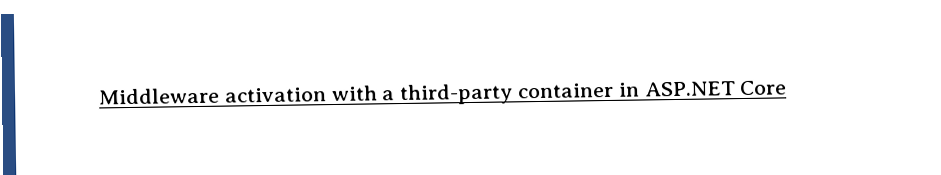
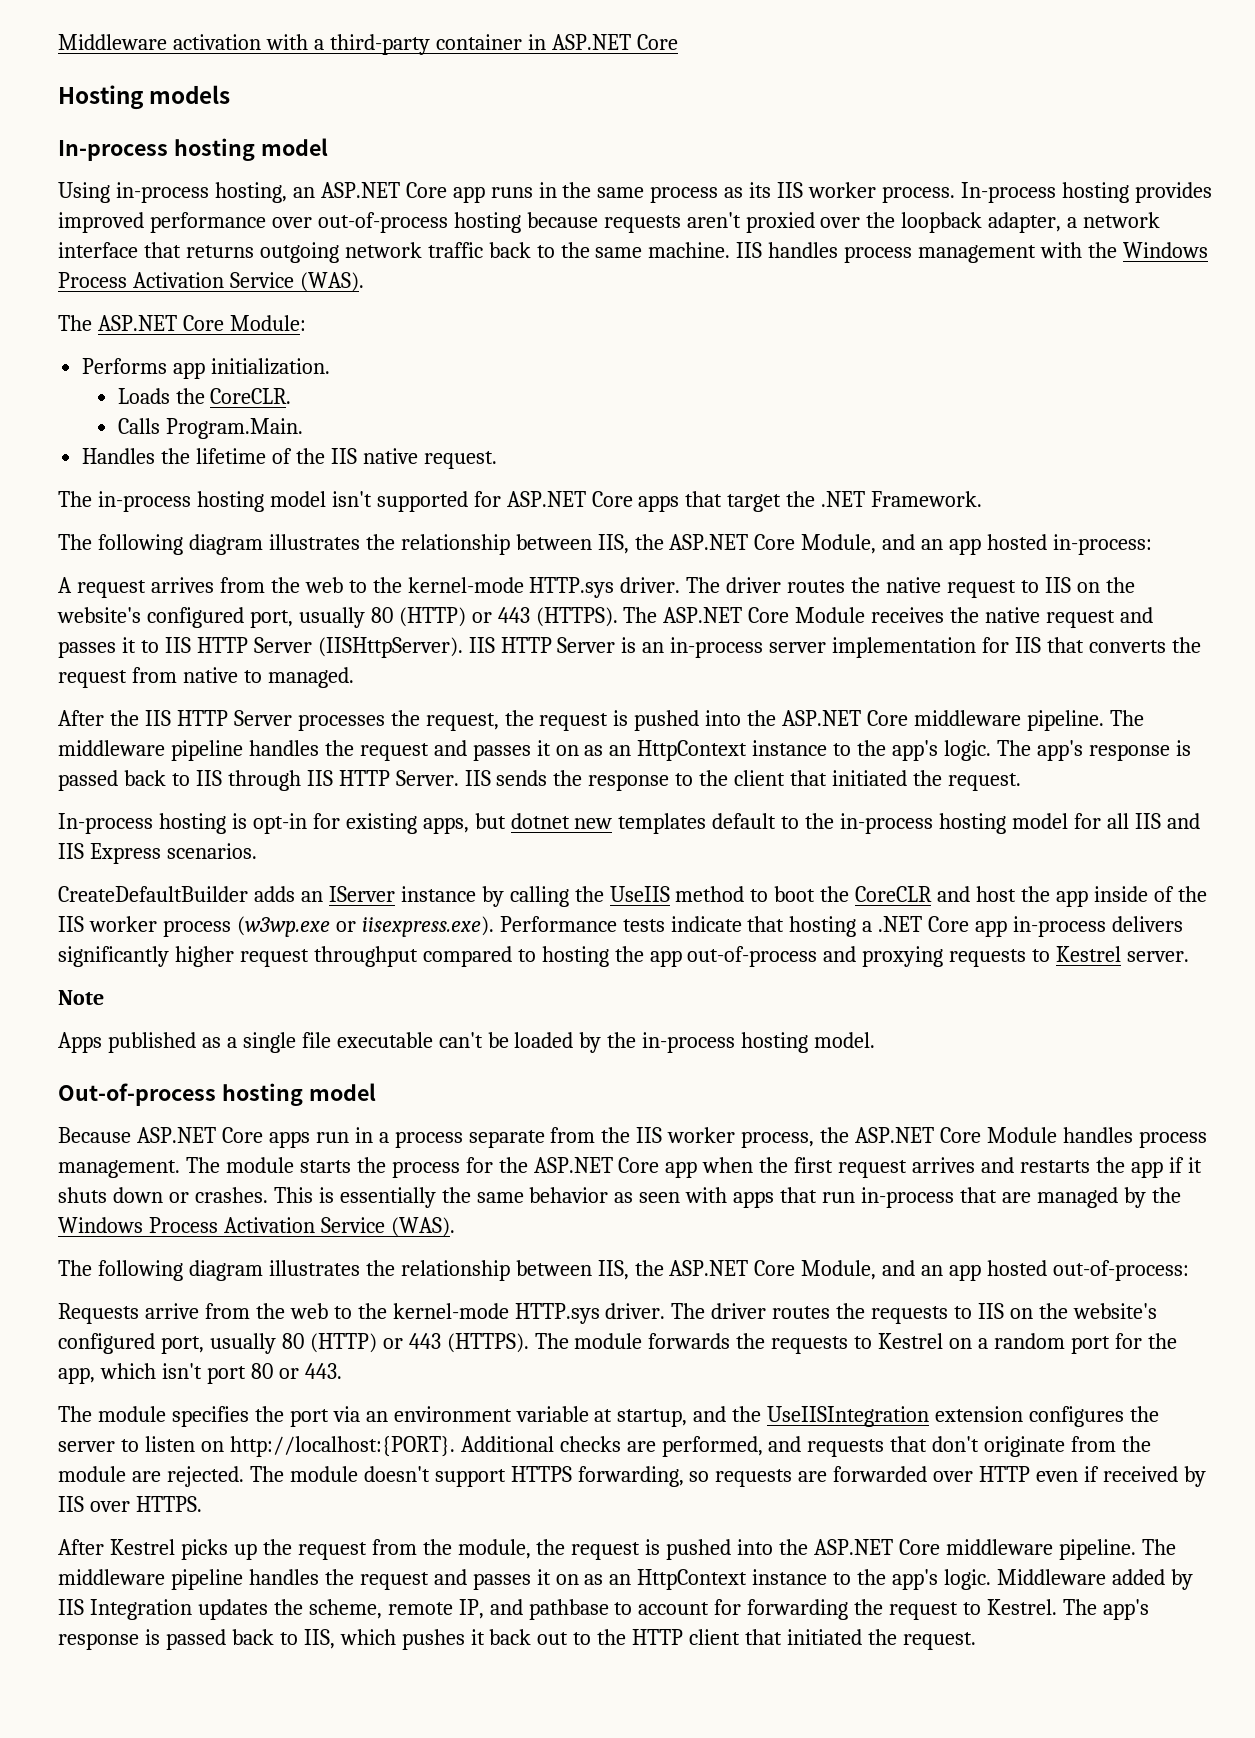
(788, 88) none -> [58,85,231,110] [58,138,328,161] [58,182,1212,203] [58,212,1161,233] [58,242,1208,263] [58,272,364,292] [58,315,306,331] [82,358,331,379] [117,388,292,404] [117,418,303,439] [82,448,497,469] [58,491,983,512] [58,534,1153,555] [58,577,1135,598] [57,607,1153,628] [58,637,1201,658] [58,667,354,688] [58,710,1144,731] [58,740,1191,761] [58,770,1021,791] [58,813,1200,834] [58,843,257,864] [58,886,1207,907] [58,916,1184,937] [58,946,1190,967] [58,990,104,1005] [58,1032,876,1053] [58,1083,376,1106] [58,1127,1207,1148] [58,1157,1202,1178] [58,1187,1181,1208] [58,1217,455,1237] [58,1260,1190,1281] [58,1303,1157,1324] [58,1333,1177,1354] [58,1363,342,1384] [58,1406,1160,1427] [58,1436,1152,1457] [58,1466,1206,1487] [58,1496,202,1512] [58,1539,1176,1560] [58,1569,1193,1590] [58,1599,1149,1620] [58,1629,976,1650] // Hosting models // In-process hosting model // Using in-process hosting, an ASP.NET Core app runs in the same process as its IIS worker process. In-process hosting provides improved performance over out-of-process hosting because requests aren't proxied over the loopback adapter, a network interface that returns outgoing network traffic back to the same machine. IIS handles process management with the Windows Process Activation Service (WAS). // The ASP.NET Core Module: // Performs app initialization. // Loads the CoreCLR. // Calls Program.Main. // Handles the lifetime of the IIS native request. // The in-process hosting model isn't supported for ASP.NET Core apps that target the .NET Framework. // The following diagram illustrates the relationship between IIS, the ASP.NET Core Module, and an app hosted in-process: // A request arrives from the web to the kernel-mode HTTP.sys driver. The driver routes the native request to IIS on the website's configured port, usually 80 (HTTP) or 443 (HTTPS). The ASP.NET Core Module receives the native request and passes it to IIS HTTP Server (IISHttpServer). IIS HTTP Server is an in-process server implementation for IIS that converts the request from native to managed. // After the IIS HTTP Server processes the request, the request is pushed into the ASP.NET Core middleware pipeline. The middleware pipeline handles the request and passes it on as an HttpContext instance to the app's logic. The app's response is passed back to IIS through IIS HTTP Server. IIS sends the response to the client that initiated the request. // In-process hosting is opt-in for existing apps, but dotnet new templates default to the in-process hosting model for all IIS and IIS Express scenarios. // CreateDefaultBuilder adds an IServer instance by calling the UseIIS method to boot the CoreCLR and host the app inside of the IIS worker process (w3wp.exe or iisexpress.exe). Performance tests indicate that hosting a .NET Core app in-process delivers significantly higher request throughput compared to hosting the app out-of-process and proxying requests to Kestrel server. // Note // Apps published as a single file executable can't be loaded by the in-process hosting model. // Out-of-process hosting model // Because ASP.NET Core apps run in a process separate from the IIS worker process, the ASP.NET Core Module handles process management. The module starts the process for the ASP.NET Core app when the first request arrives and restarts the app if it shuts down or crashes. This is essentially the same behavior as seen with apps that run in-process that are managed by the Windows Process Activation Service (WAS). // The following diagram illustrates the relationship between IIS, the ASP.NET Core Module, and an app hosted out-of-process: // Requests arrive from the web to the kernel-mode HTTP.sys driver. The driver routes the requests to IIS on the website's configured port, usually 80 (HTTP) or 443 (HTTPS). The module forwards the requests to Kestrel on a random port for the app, which isn't port 80 or 443. // The module specifies the port via an environment variable at startup, and the UseIISIntegration extension configures the server to listen on http://localhost:{PORT}. Additional checks are performed, and requests that don't originate from the module are rejected. The module doesn't support HTTPS forwarding, so requests are forwarded over HTTP even if received by IIS over HTTPS. // After Kestrel picks up the request from the module, the request is pushed into the ASP.NET Core middleware pipeline. The middleware pipeline handles the request and passes it on as an HttpContext instance to the app's logic. Middleware added by IIS Integration updates the scheme, remote IP, and pathbase to account for forwarding the request to Kestrel. The app's response is passed back to IIS, which pushes it back out to the HTTP client that initiated the request.

